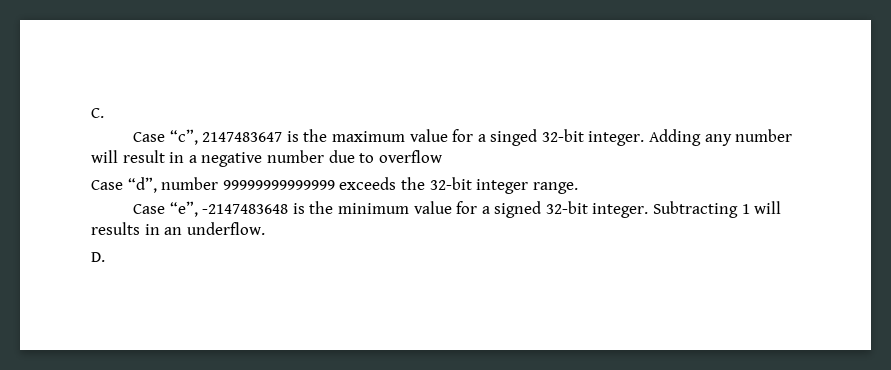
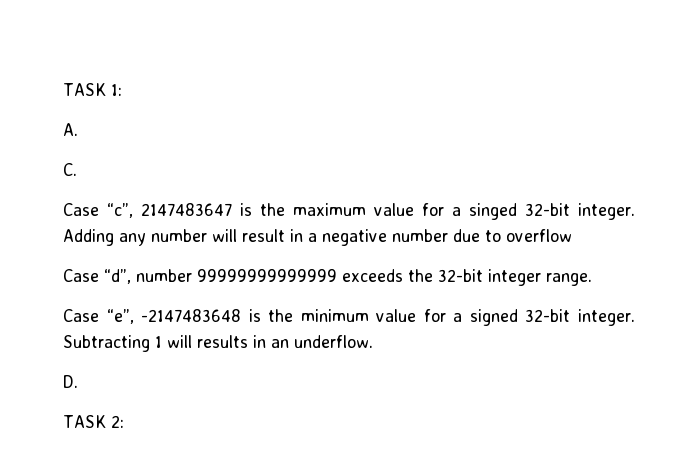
(91, 113) none -> [63,83,122,96] [63,123,78,136] TASK 1: // A. //
(105, 257) none -> [63,415,124,428] // TASK 2:

